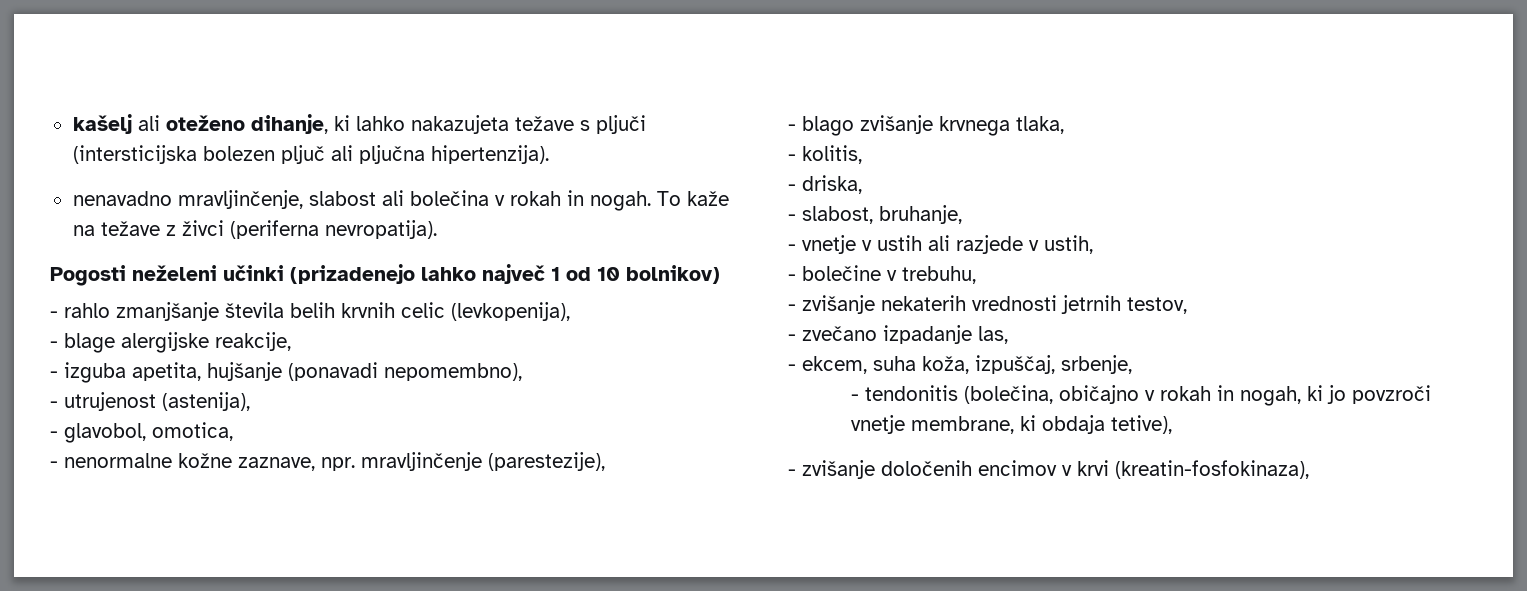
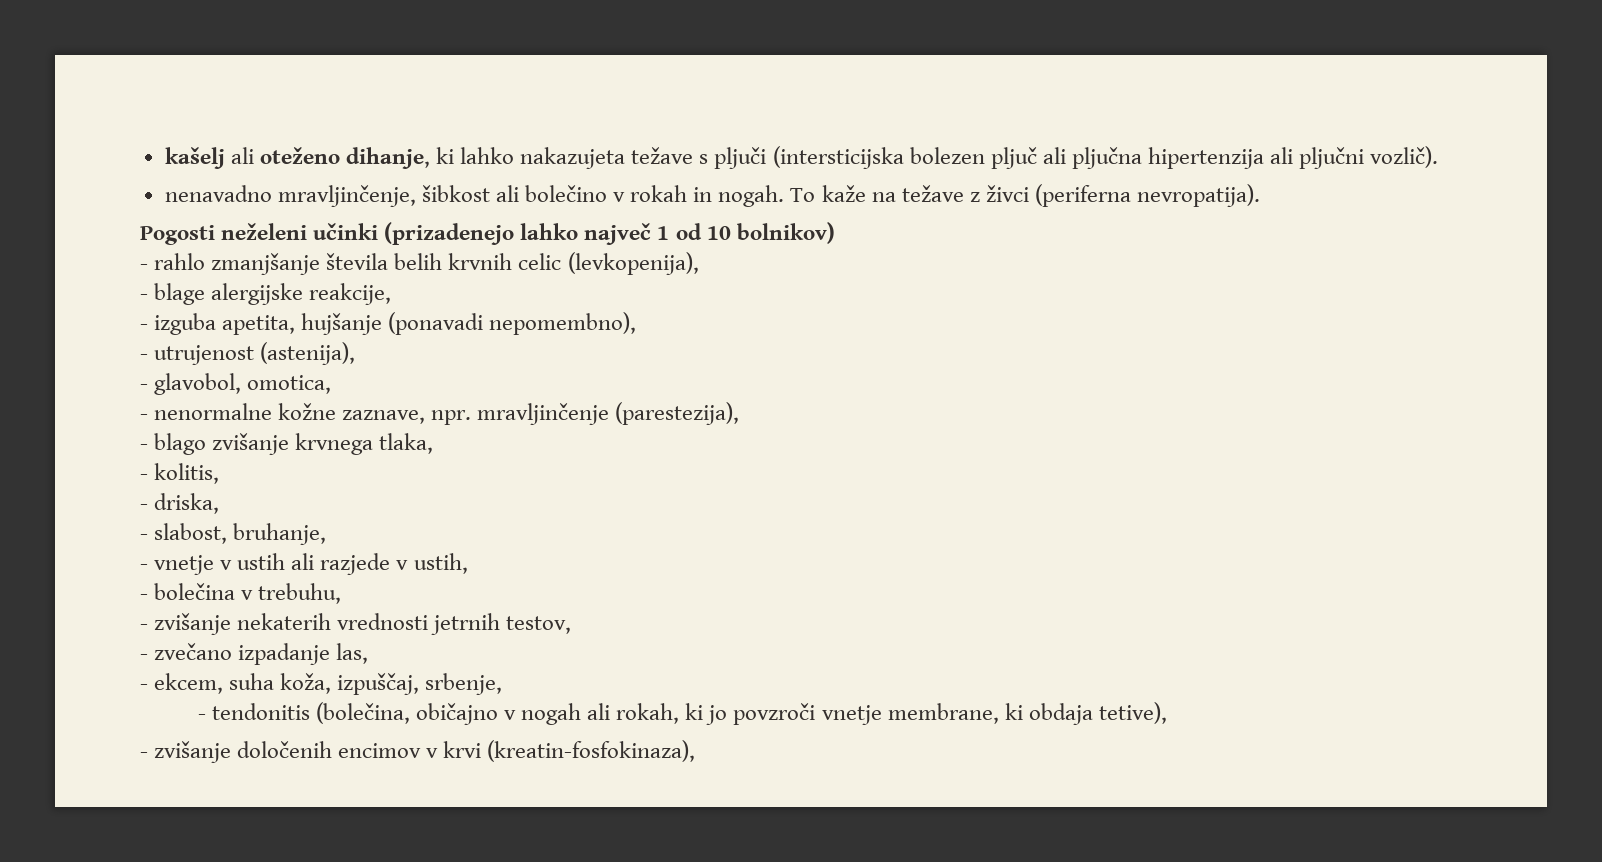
[430,145,549,164] hipertenzija). -> [1147,146,1439,169] hipertenzija ali pljučni vozlič).
[308,190,489,206] slabost ali bolečina -> [421,185,608,202] šibkost ali bolečino
[488,452,605,471] (parestezije), -> [615,402,740,425] (parestezija),
[802,265,881,281] bolečine -> [154,583,236,600] bolečina
[1159,385,1301,406] rokah in nogah, -> [521,703,680,725] nogah ali rokah,

